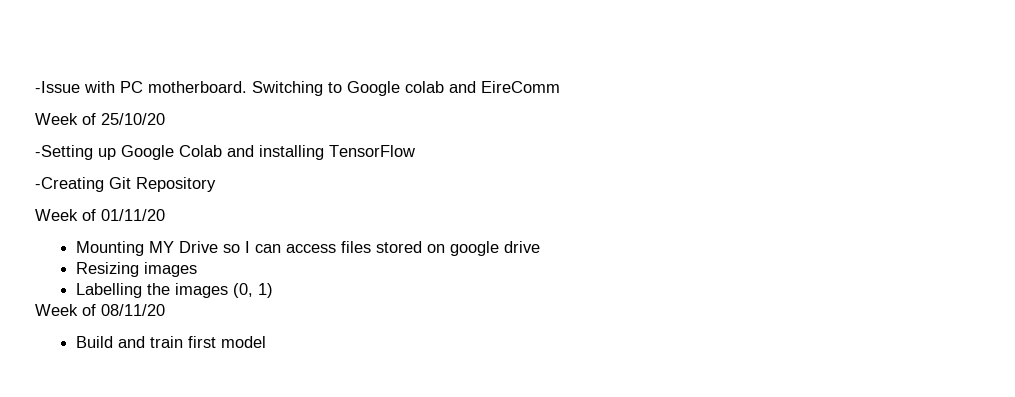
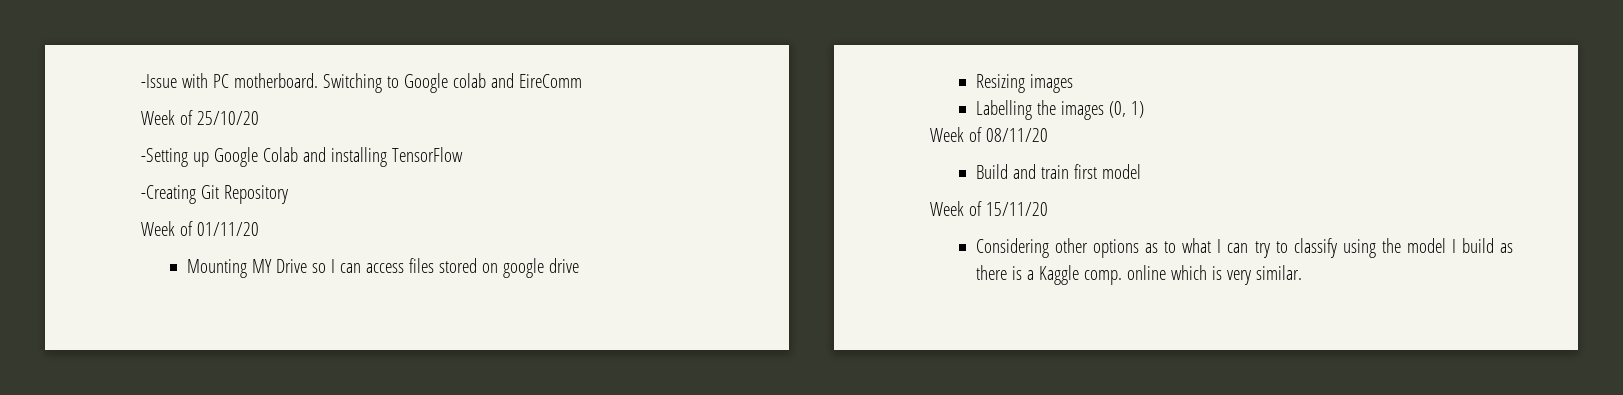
(266, 342) none -> [930,201,1048,216] [976,238,1513,258] [976,265,1302,285] // Week of 15/11/20 // Considering other options as to what I can try to classify using the model I build as there is a Kaggle comp. online which is very similar.

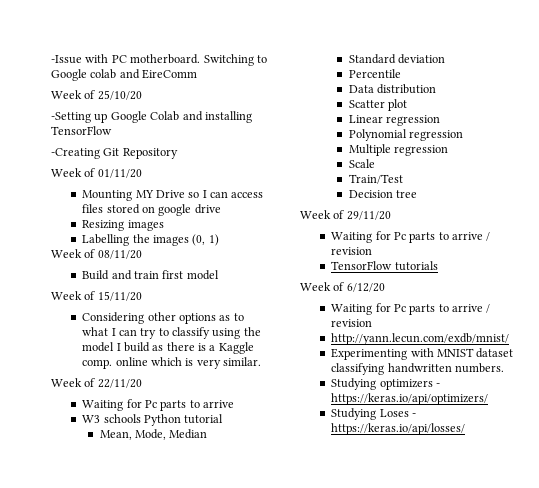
(1302, 272) none -> [51,378,142,388] [82,399,235,411] [82,414,224,426] [99,429,208,440] [348,54,446,64] [348,69,401,78] [348,84,437,94] [348,99,408,111] [348,115,441,126] [348,129,464,141] [348,144,449,156] [348,159,375,168] [348,174,403,184] [348,190,418,198] [300,210,391,220] [331,231,491,243] [331,247,373,255] [331,261,438,271] [300,282,385,292] [331,303,491,315] [331,319,373,327] [331,333,510,345] [331,348,514,360] [331,363,504,375] [331,378,440,390] [331,393,489,405] [331,408,416,420] [331,423,466,435] // Week of 22/11/20 // Waiting for Pc parts to arrive // W3 schools Python tutorial // Mean, Mode, Median // Standard deviation // Percentile // Data distribution // Scatter plot // Linear regression // Polynomial regression // Multiple regression // Scale // Train/Test // Decision tree // Week of 29/11/20 // Waiting for Pc parts to arrive / revision // TensorFlow tutorials // Week of 6/12/20 // Waiting for Pc parts to arrive / revision // http://yann.lecun.com/exdb/mnist/ // Experimenting with MNIST dataset classifying handwritten numbers. // Studying optimizers - https://keras.io/api/optimizers/ // Studying Loses - https://keras.io/api/losses/

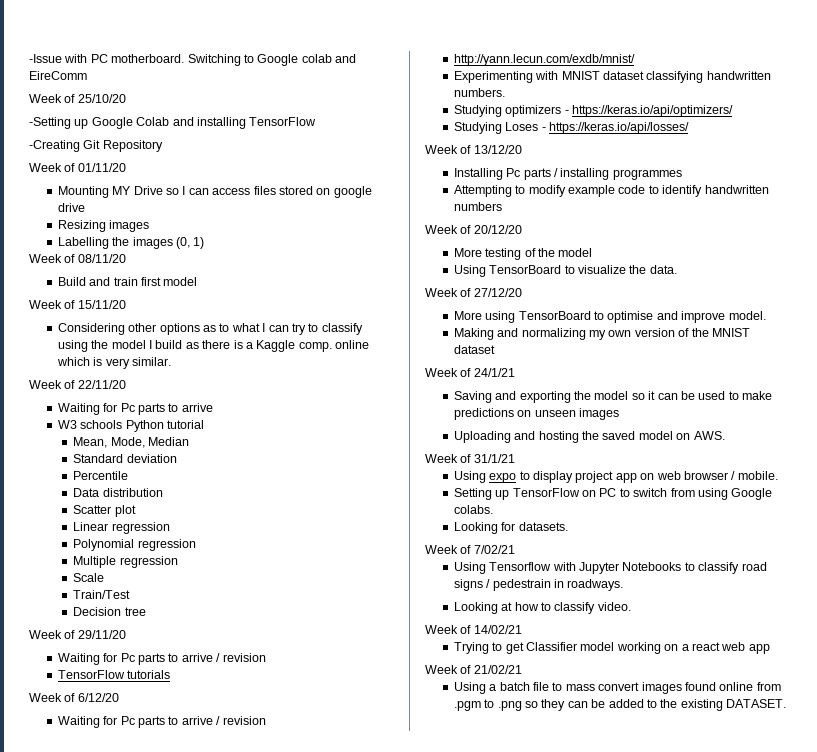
(466, 429) none -> [425,145,522,154] [453,168,682,180] [453,185,769,197] [453,202,502,211] [425,225,522,234] [453,248,593,260] [453,265,677,277] [425,288,522,297] [453,311,766,323] [453,328,750,340] [453,345,495,354] [425,368,515,377] [453,391,773,403] [453,408,620,420] [453,431,725,443] [425,454,515,463] [453,471,778,483] [453,488,773,500] [453,505,493,514] [453,522,568,534] [425,545,515,554] [453,562,767,574] [453,579,624,591] [453,602,631,614] [425,625,522,634] [453,642,770,654] [425,665,522,674] [453,682,781,694] [453,699,787,711] // Week of 13/12/20 // Installing Pc parts / installing programmes // Attempting to modify example code to identify handwritten numbers // Week of 20/12/20 // More testing of the model // Using TensorBoard to visualize the data. // Week of 27/12/20 // More using TensorBoard to optimise and improve model. // Making and normalizing my own version of the MNIST dataset // Week of 24/1/21 // Saving and exporting the model so it can be used to make predictions on unseen images // Uploading and hosting the saved model on AWS. // Week of 31/1/21 // Using expo to display project app on web browser / mobile. // Setting up TensorFlow on PC to switch from using Google colabs. // Looking for datasets. // Week of 7/02/21 // Using Tensorflow with Jupyter Notebooks to classify road signs / pedestrain in roadways. // Looking at how to classify video. // Week of 14/02/21 // Trying to get Classifier model working on a react web app // Week of 21/02/21 // Using a batch file to mass convert images found online from .pgm to .png so they can be added to the existing DATASET.

